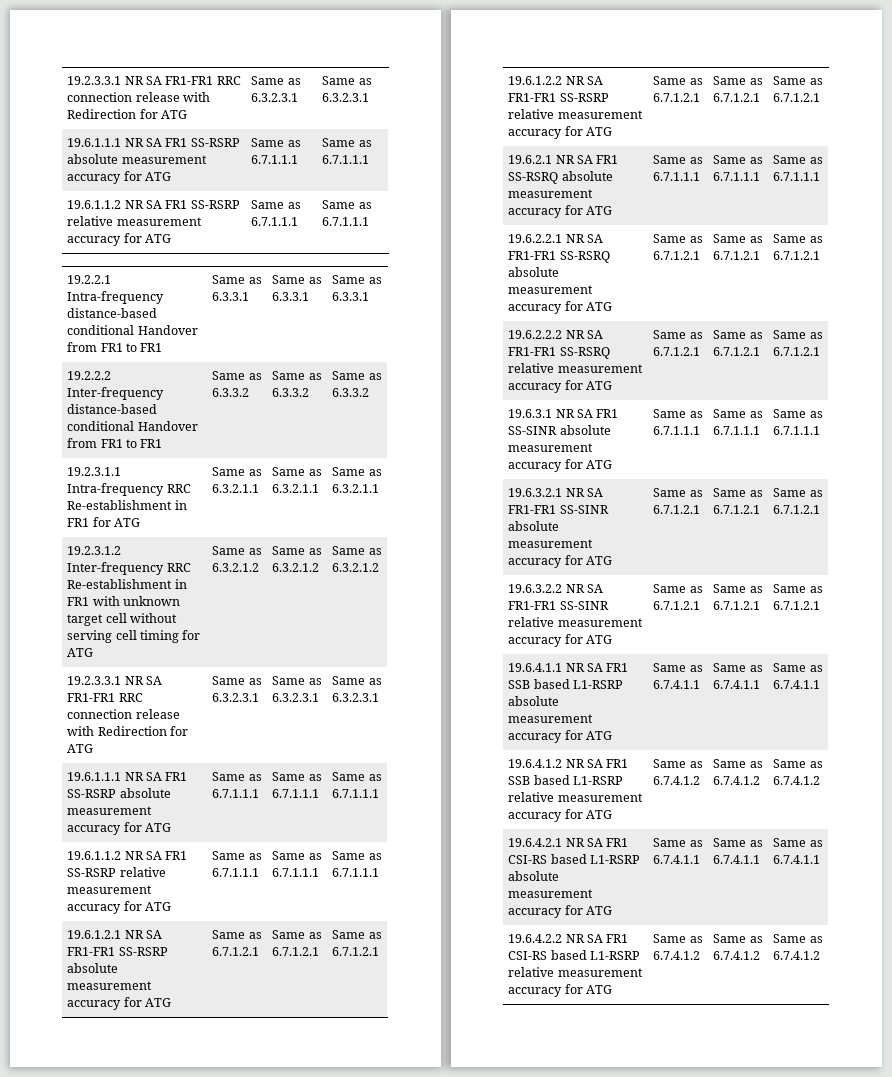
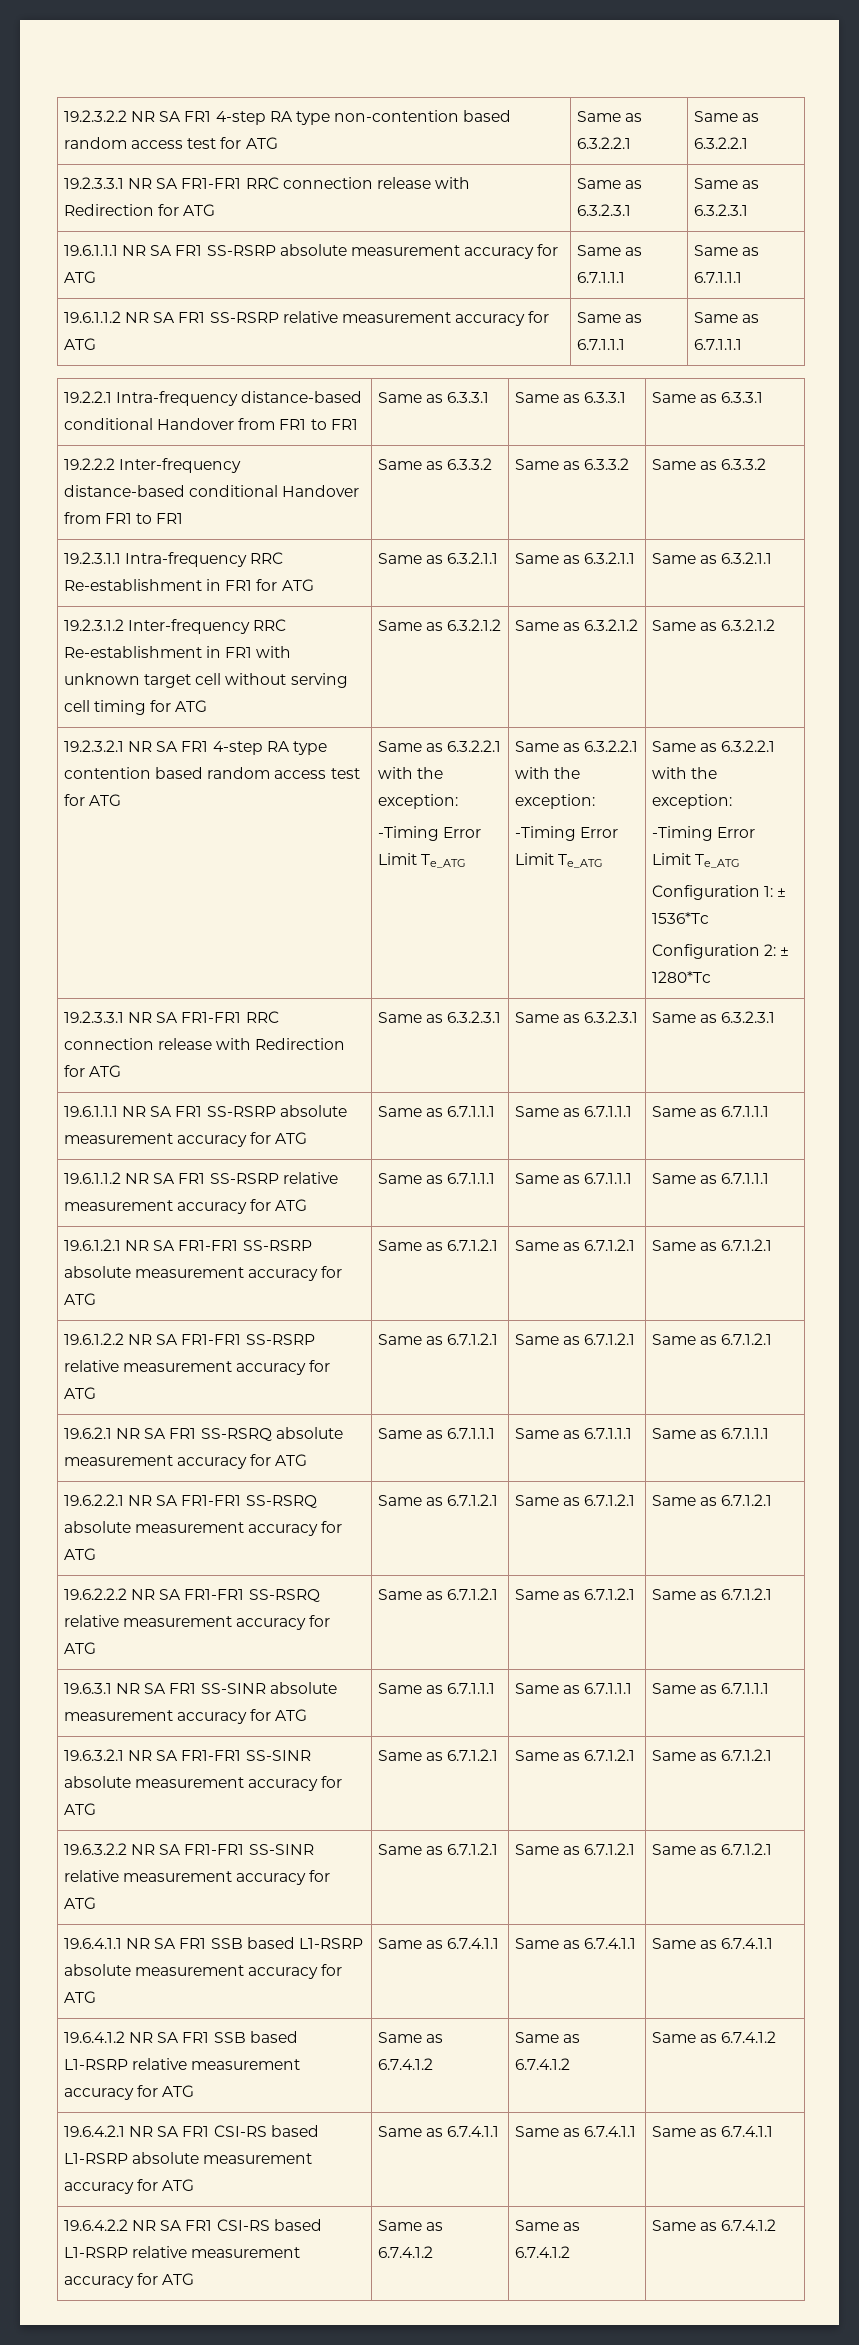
(67, 80) none -> [63,110,512,125] [63,137,278,149] [576,111,643,122] [576,137,631,149] [693,111,760,122] [693,137,748,149] 19.2.3.2.2 NR SA FR1 4-step RA type non-contention based random access test for ATG | Same as 6.3.2.2.1 | Same as 6.3.2.2.1 //
(380, 567) none -> [63,740,327,755] [63,767,360,779] [63,794,122,806] [377,740,502,752] [377,767,444,779] [377,794,458,809] [377,826,482,841] [377,853,467,868] [514,740,639,752] [514,767,581,779] [514,794,595,809] [514,826,619,841] [514,853,604,868] [651,740,776,752] [651,767,718,779] [651,794,732,809] [651,826,756,841] [651,853,741,868] [651,885,787,900] [651,912,709,924] [651,944,790,959] [651,971,711,983] // 19.2.3.2.1 NR SA FR1 4-step RA type contention based random access test for ATG | Same as 6.3.2.2.1 with the exception: // -Timing Error Limit Te_ATG | Same as 6.3.2.2.1 with the exception: // -Timing Error Limit Te_ATG | Same as 6.3.2.2.1 with the exception: // -Timing Error Limit Te_ATG // Configuration 1: ± 1536*Tc // Configuration 2: ± 1280*Tc

